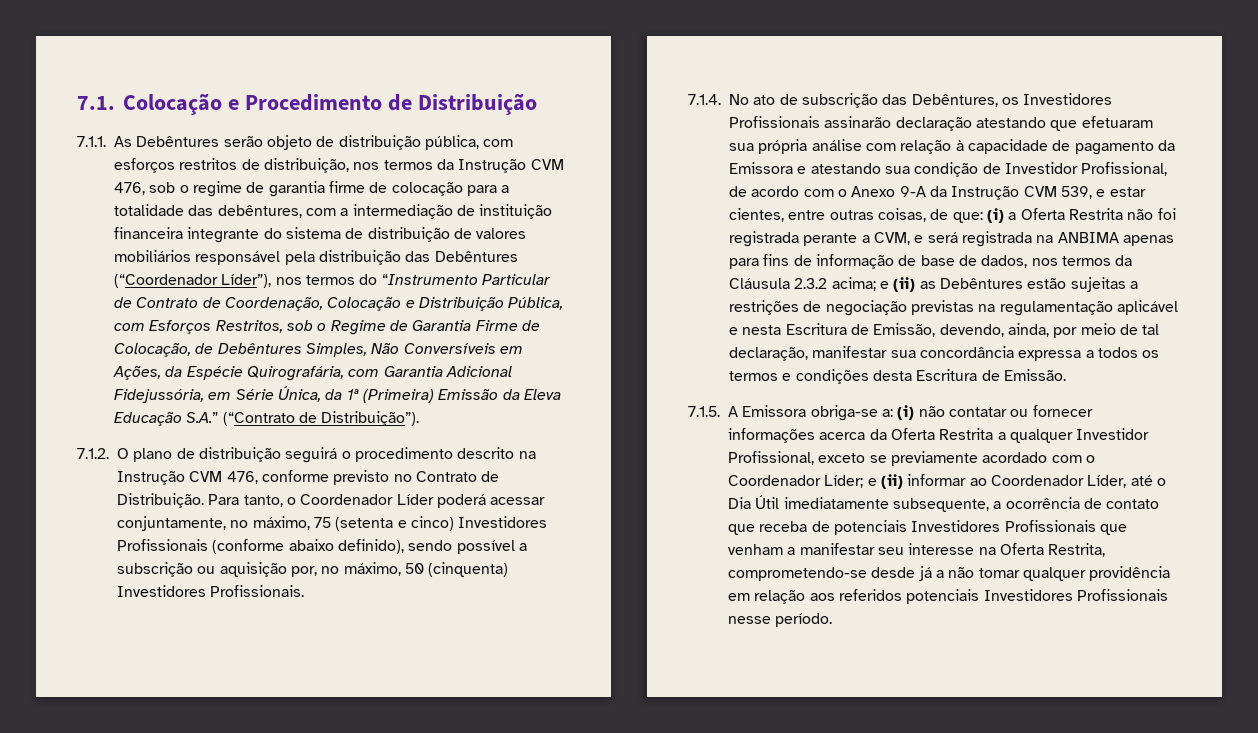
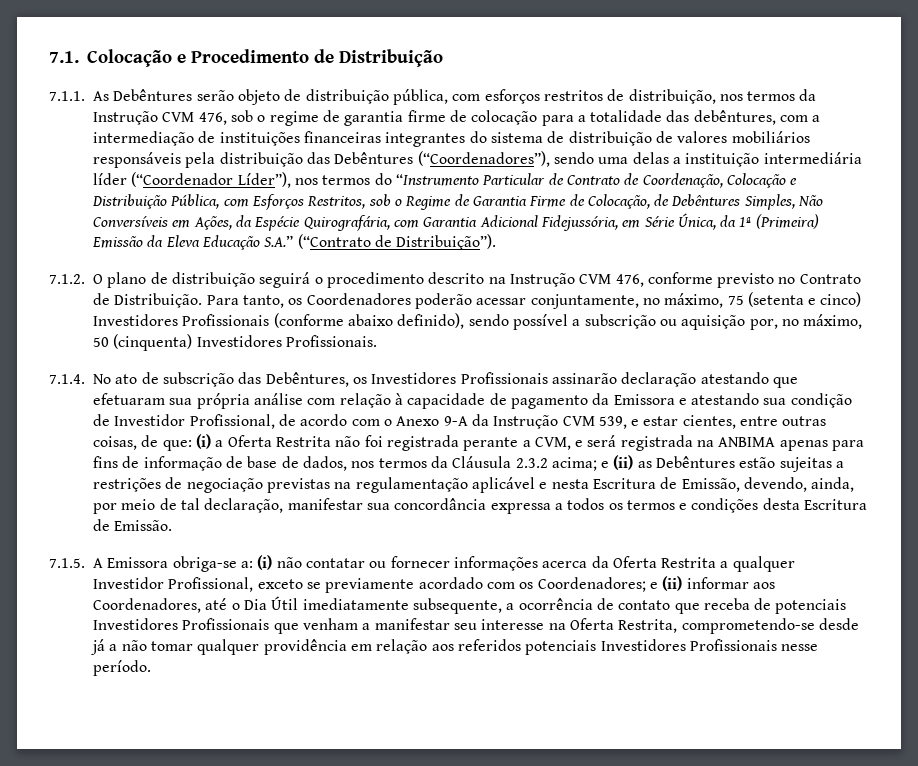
[479,204,553,219] [114,227,260,243] instituição financeira integrante -> [219,131,466,147] instituições financeiras integrantes
[195,251,281,265] responsável -> [93,152,181,168] responsáveis
(518, 256) none -> [417,151,862,167] [93,173,127,185] (“Coordenadores”), sendo uma delas a instituição intermediária líder
[286,494,486,508] o Coordenador Líder poderá -> [288,293,472,309] os Coordenadores poderão
[1085,455,1095,463] [728,474,1127,489] o Coordenador Líder; e (ii) informar ao Coordenador Líder, -> [519,576,775,592] [93,598,201,613] os Coordenadores; e (ii) informar aos Coordenadores,

